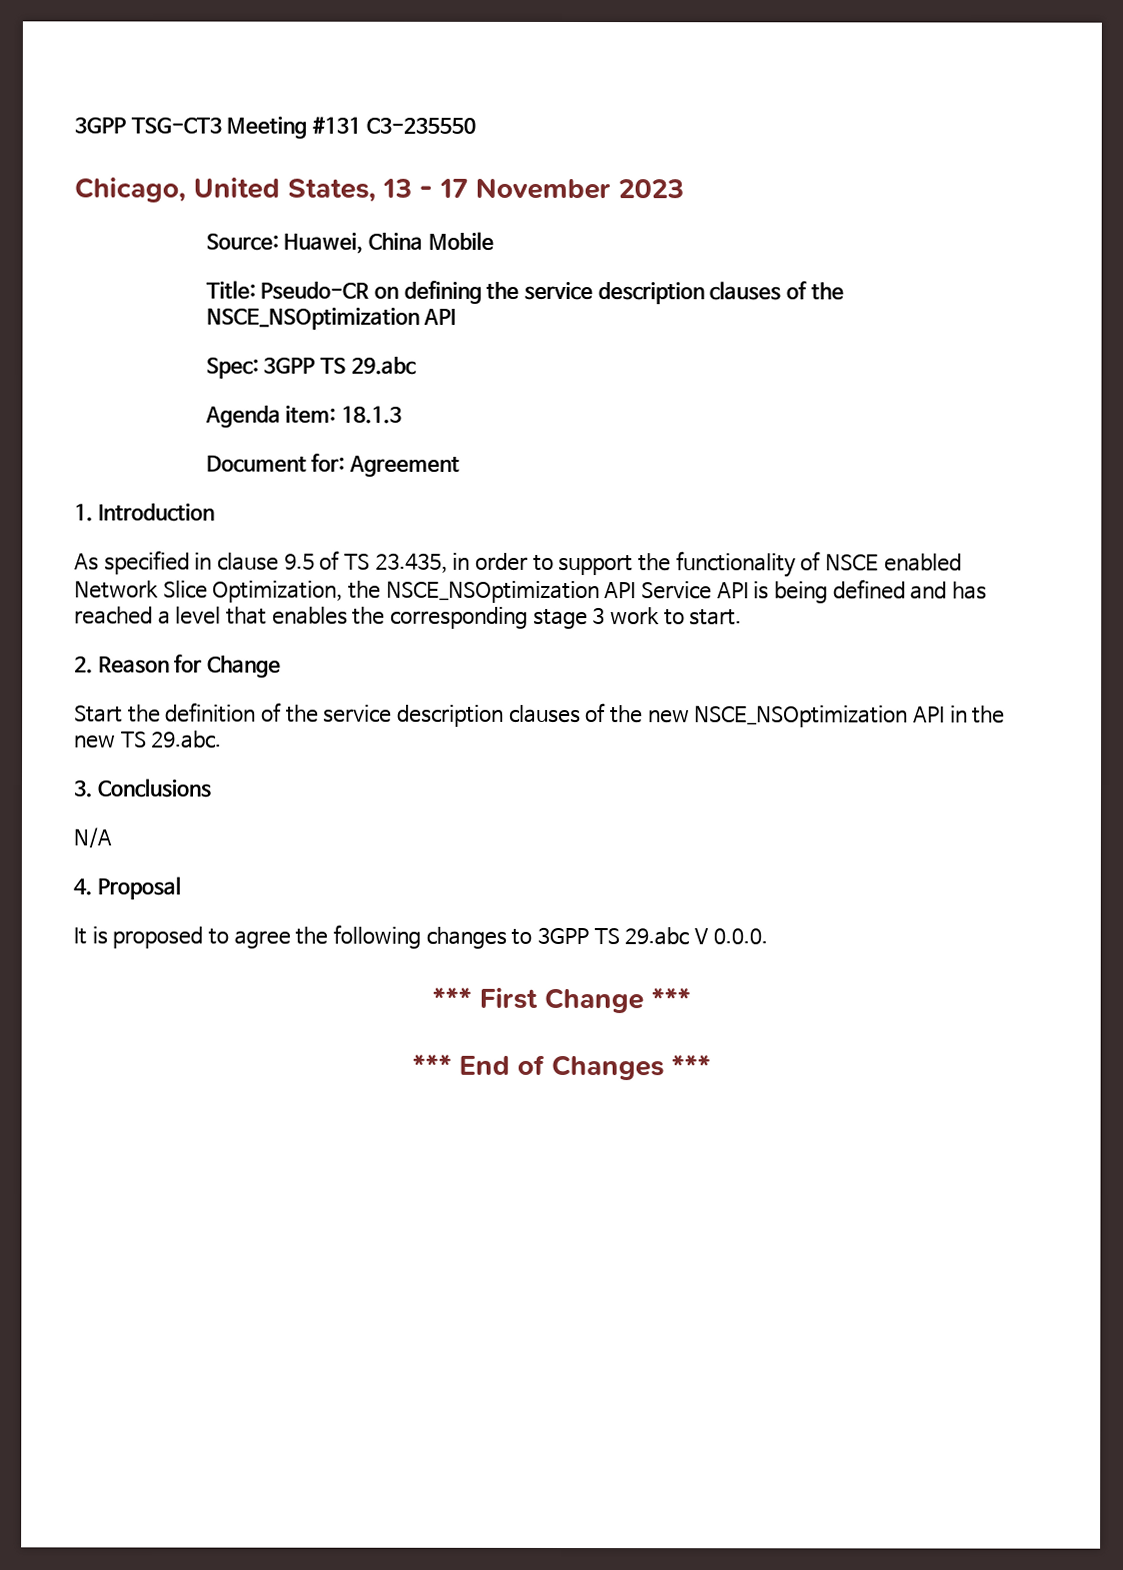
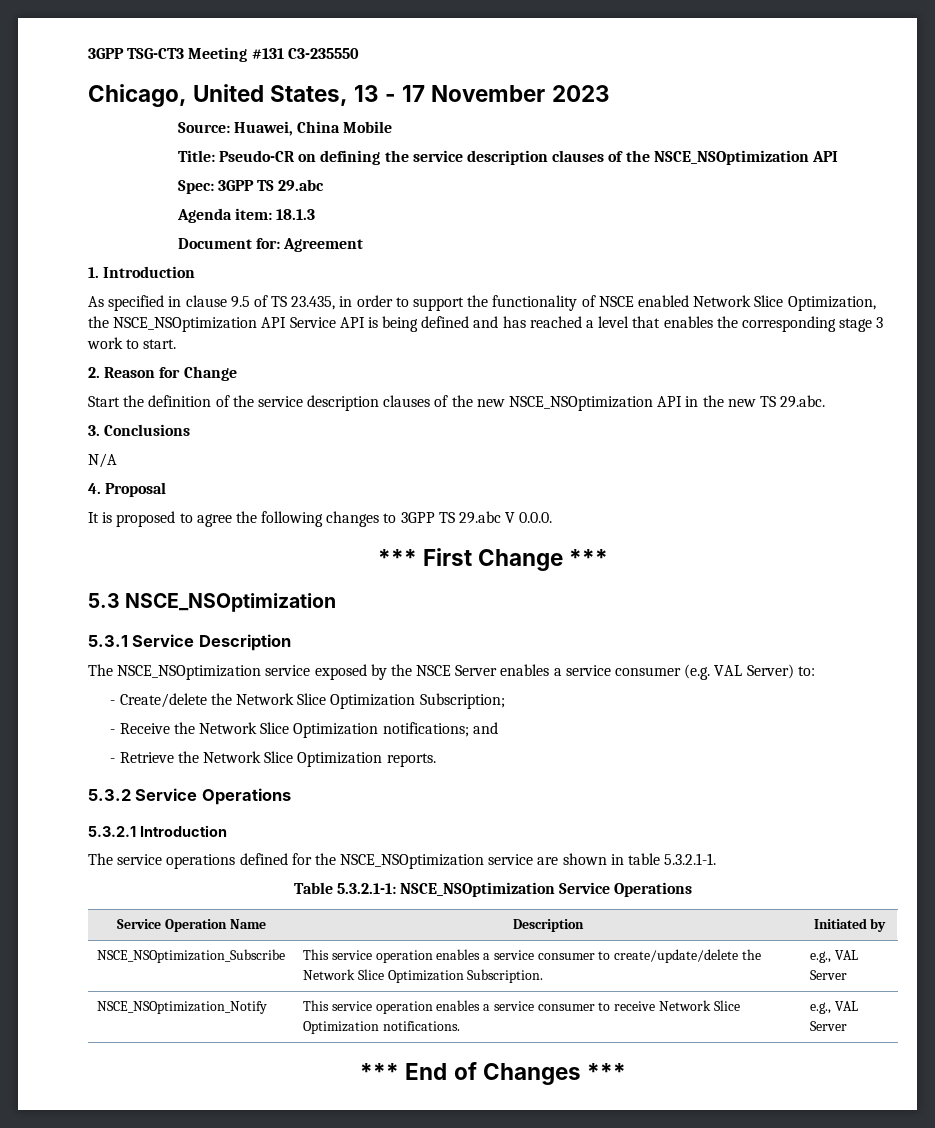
(691, 998) none -> [88,593,337,612] [88,634,291,651] [88,664,815,680] [110,693,505,709] [110,722,498,738] [110,751,436,767] [88,788,291,805] [88,825,227,837] [88,853,717,869] [293,882,693,897] [117,919,266,932] [513,919,584,932] [813,918,887,932] [96,949,285,963] [302,949,762,963] [302,969,544,983] [809,950,858,963] [809,970,847,980] [96,1001,267,1014] [302,1000,740,1014] [302,1021,460,1034] [809,1001,858,1014] [809,1021,847,1031] // 5.3 NSCE_NSOptimization // 5.3.1 Service Description // The NSCE_NSOptimization service exposed by the NSCE Server enables a service consumer (e.g. VAL Server) to: // - Create/delete the Network Slice Optimization Subscription; // - Receive the Network Slice Optimization notifications; and // - Retrieve the Network Slice Optimization reports. // 5.3.2 Service Operations // 5.3.2.1 Introduction // The service operations defined for the NSCE_NSOptimization service are shown in table 5.3.2.1-1. // Table 5.3.2.1-1: NSCE_NSOptimization Service Operations // Service Operation Name | Description | Initiated by // NSCE_NSOptimization_Subscribe | This service operation enables a service consumer to create/update/delete the Network Slice Optimization Subscription. | e.g., VAL Server // NSCE_NSOptimization_Notify | This service operation enables a service consumer to receive Network Slice Optimization notifications. | e.g., VAL Server

